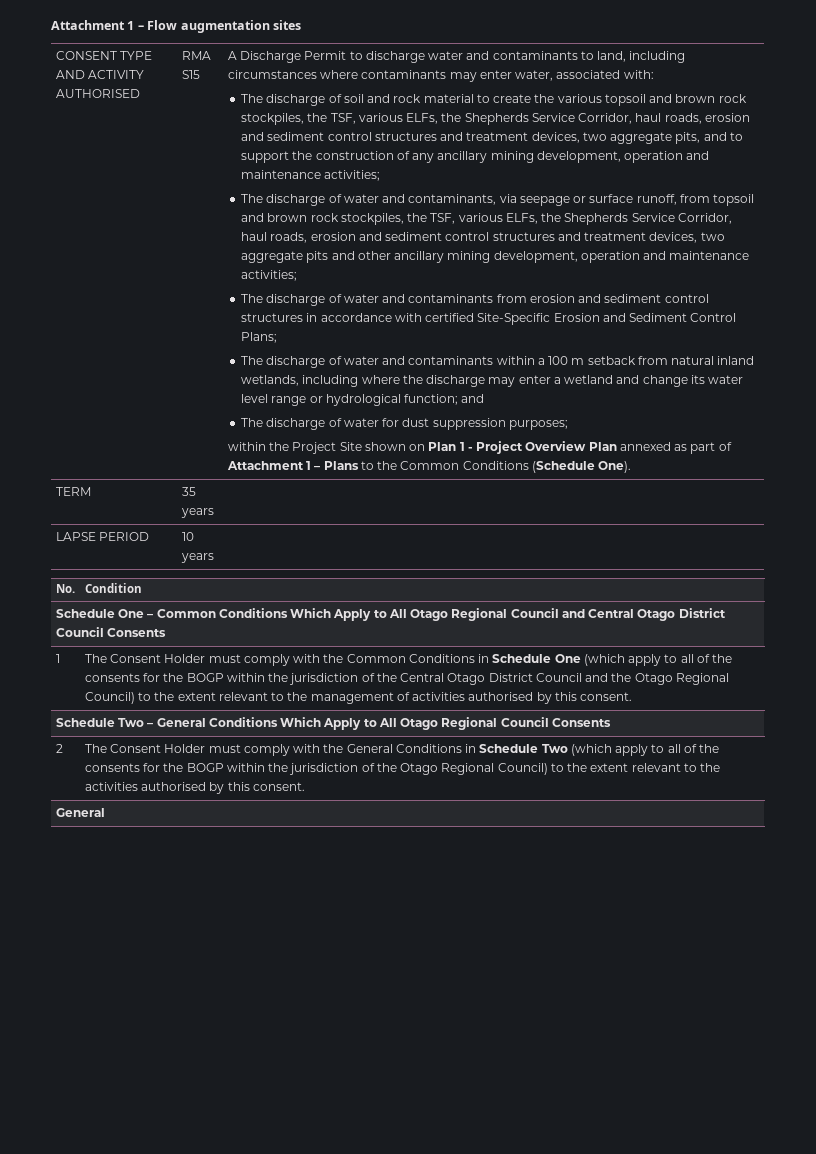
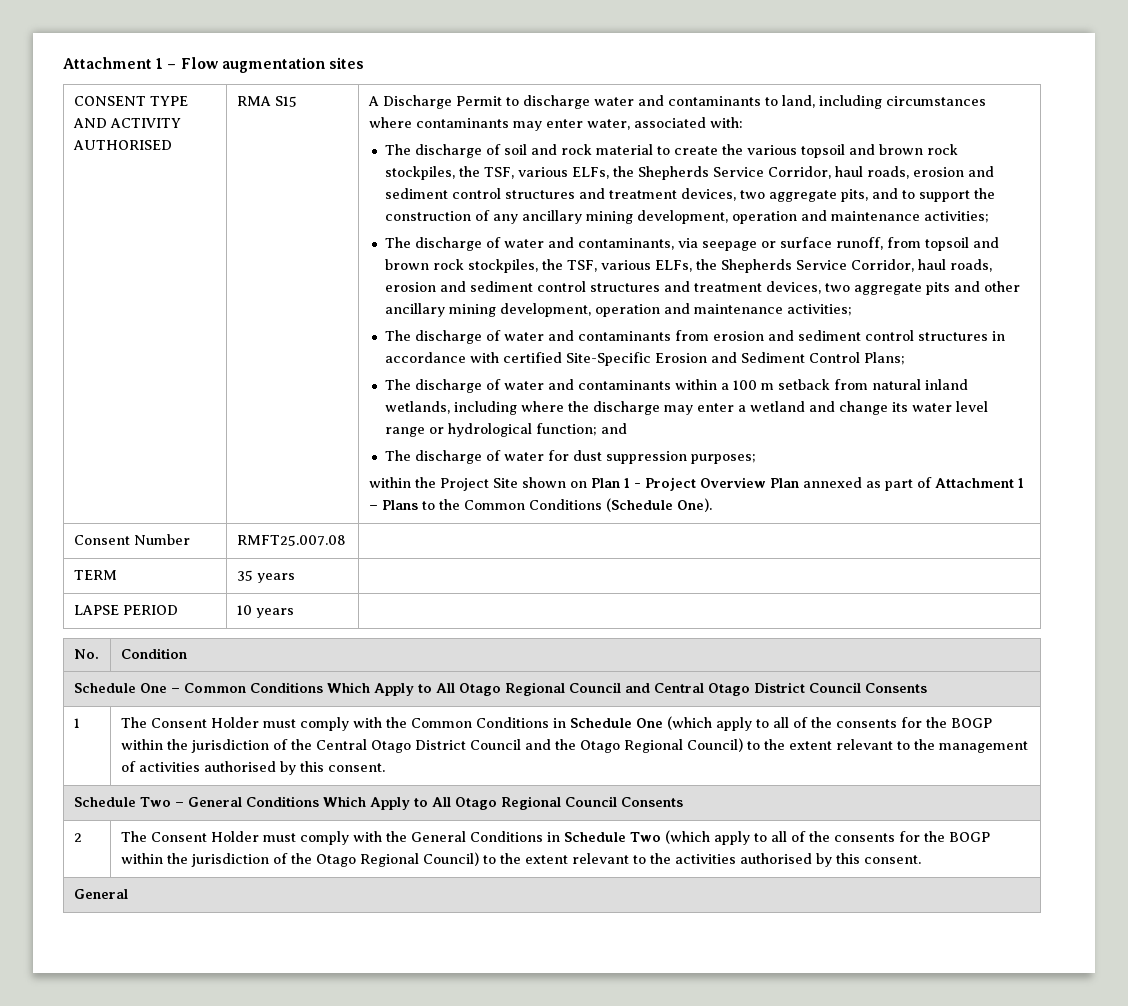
(632, 467) none -> [73,534,190,545] [236,535,346,546] // Consent Number | RMFT25.007.08 |

